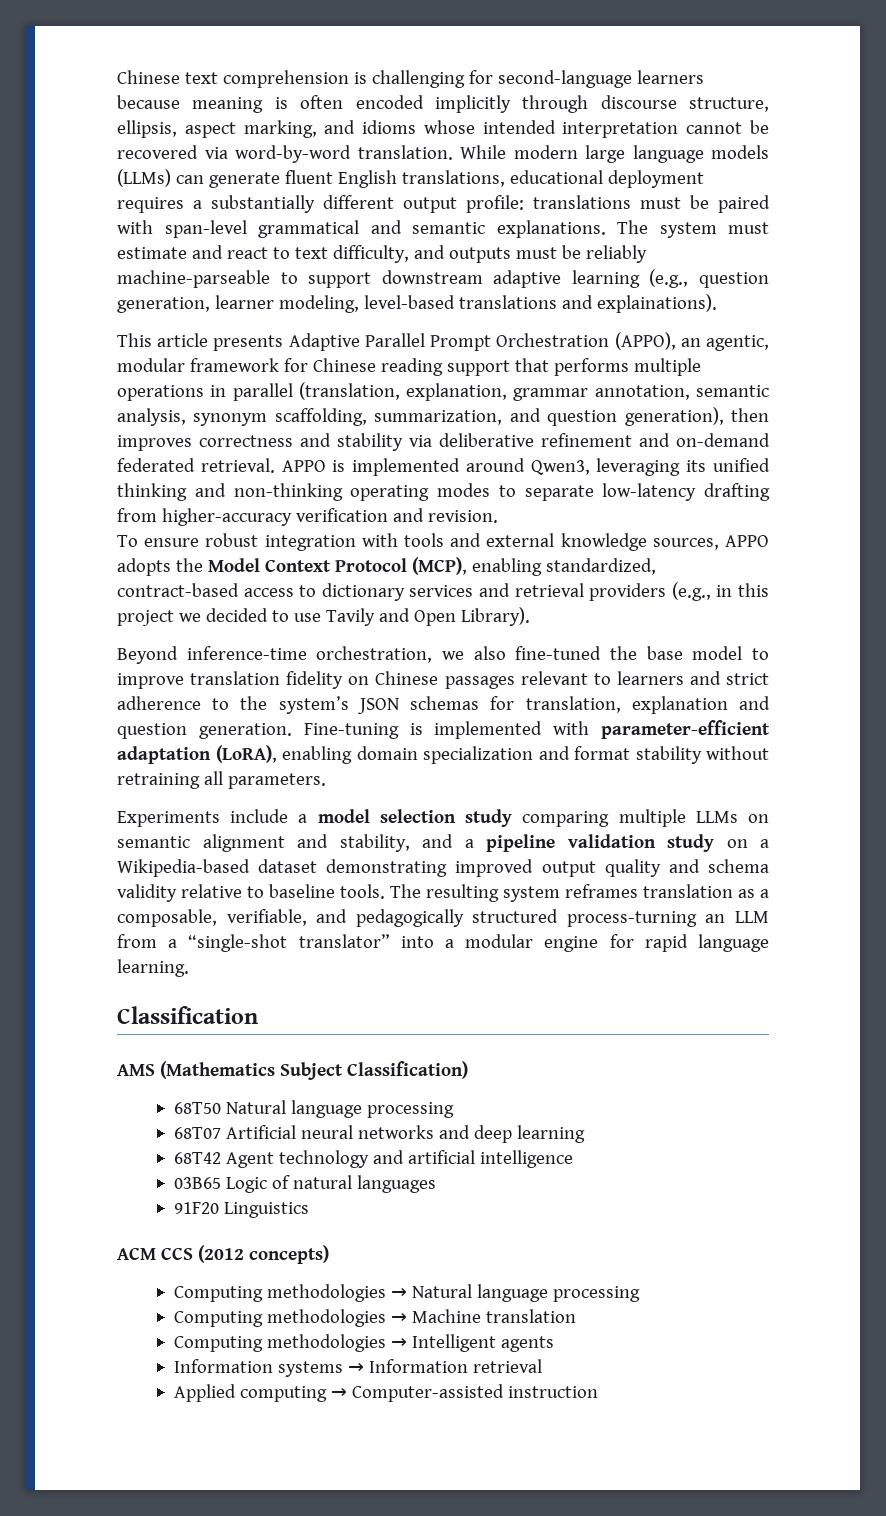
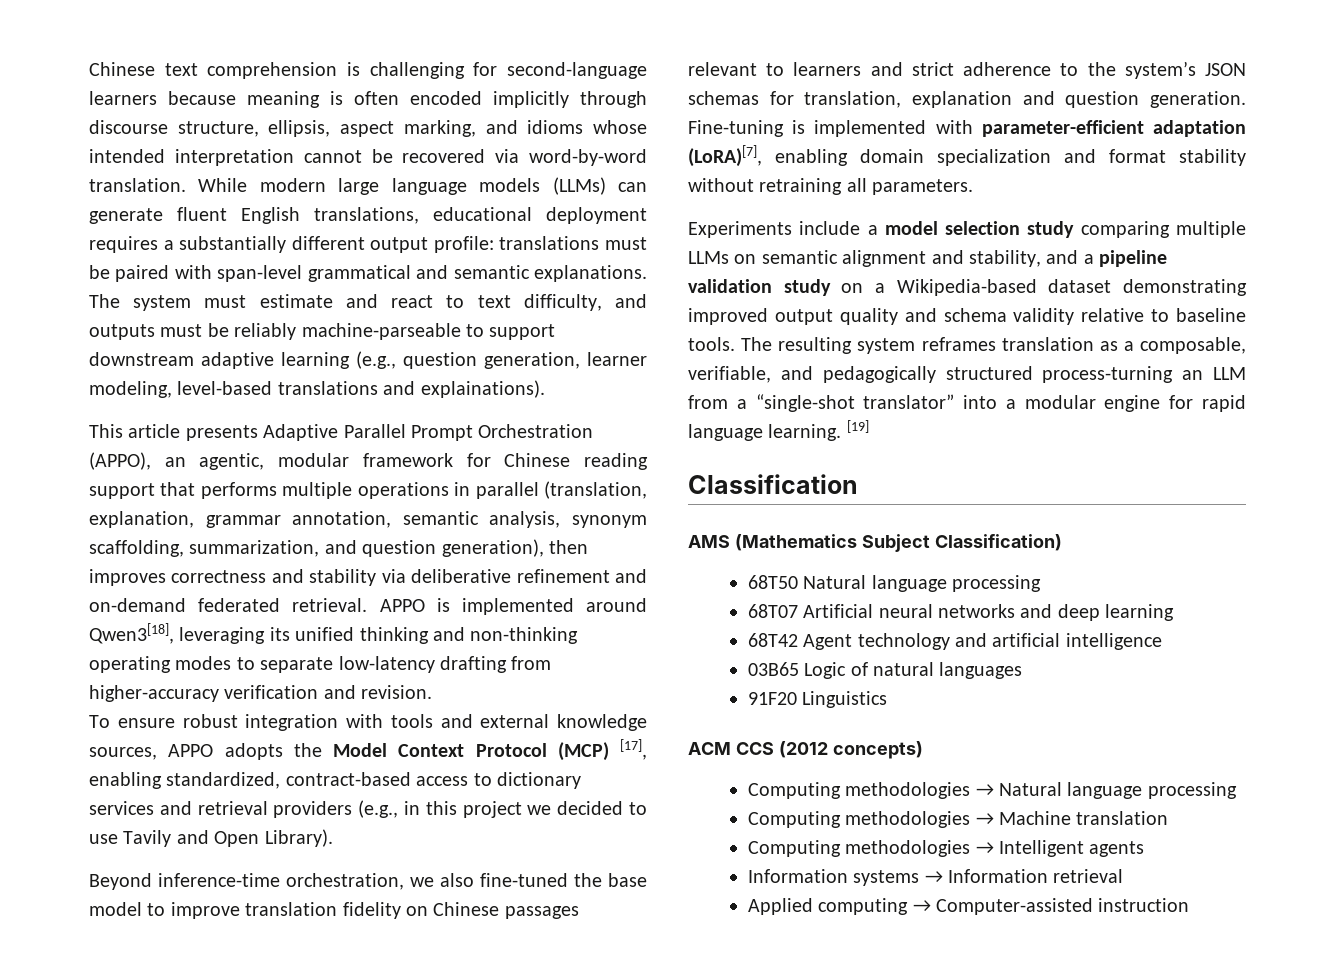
[530,460,590,475] Qwen3, -> [89,623,174,644] Qwen3[18],
[411,557,467,575] (MCP), -> [557,739,647,761] (MCP) [17],
[215,745,277,763] (LoRA), -> [688,145,762,167] (LoRA)[7],
(189, 968) none -> [846,420,869,433] [19]

